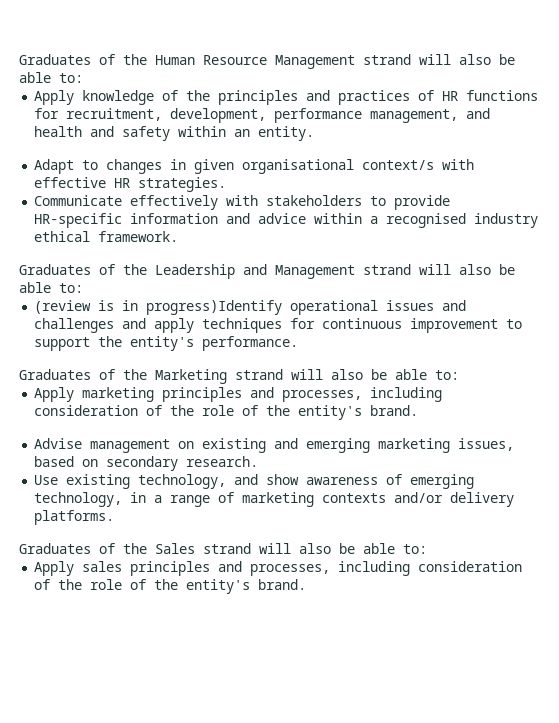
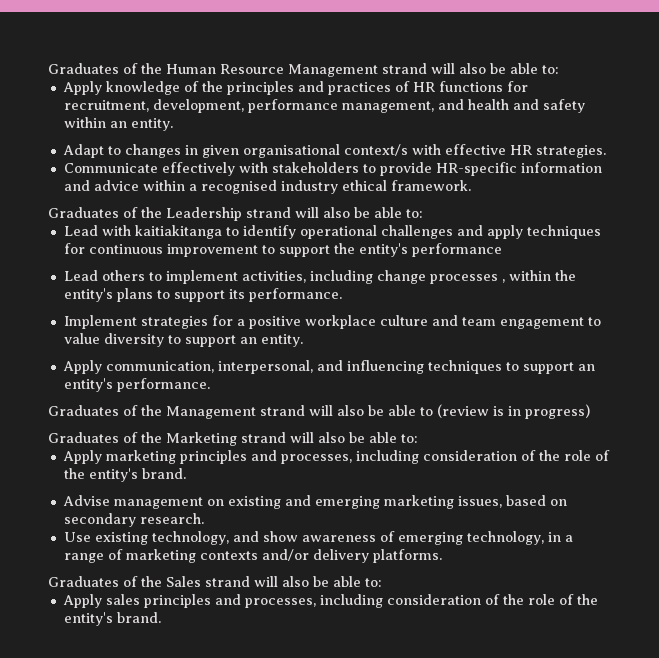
[243,264,515,279] [19,282,83,293] [34,300,467,315] and Management strand will also be able to: // (review is in progress)Identify operational issues and -> [246,207,423,218] [63,225,377,239] strand will also be able to: // Lead with kaitiakitanga to identify operational
[202,336,299,351] performance. -> [411,243,502,257] [63,270,576,284] [63,288,342,302] [63,315,601,329] [63,333,303,347] [62,360,595,374] [63,378,210,392] [48,404,590,419] performance // Lead others to implement activities, including change processes , within the entity's plans to support its performance. // Implement strategies for a positive workplace culture and team engagement to value diversity to support an entity. // Apply communication, interpersonal, and influencing techniques to support an entity's performance. // Graduates of the Management strand will also be able to (review is in progress)

